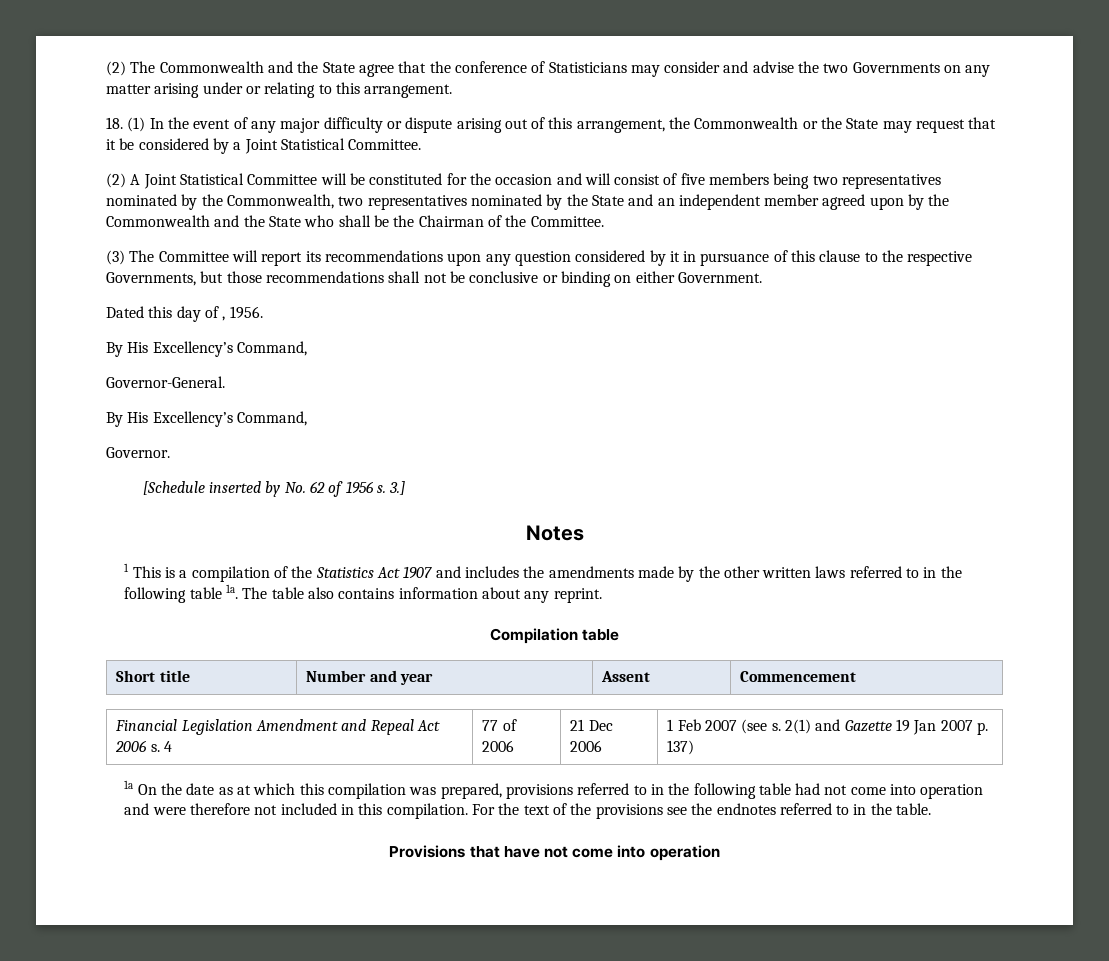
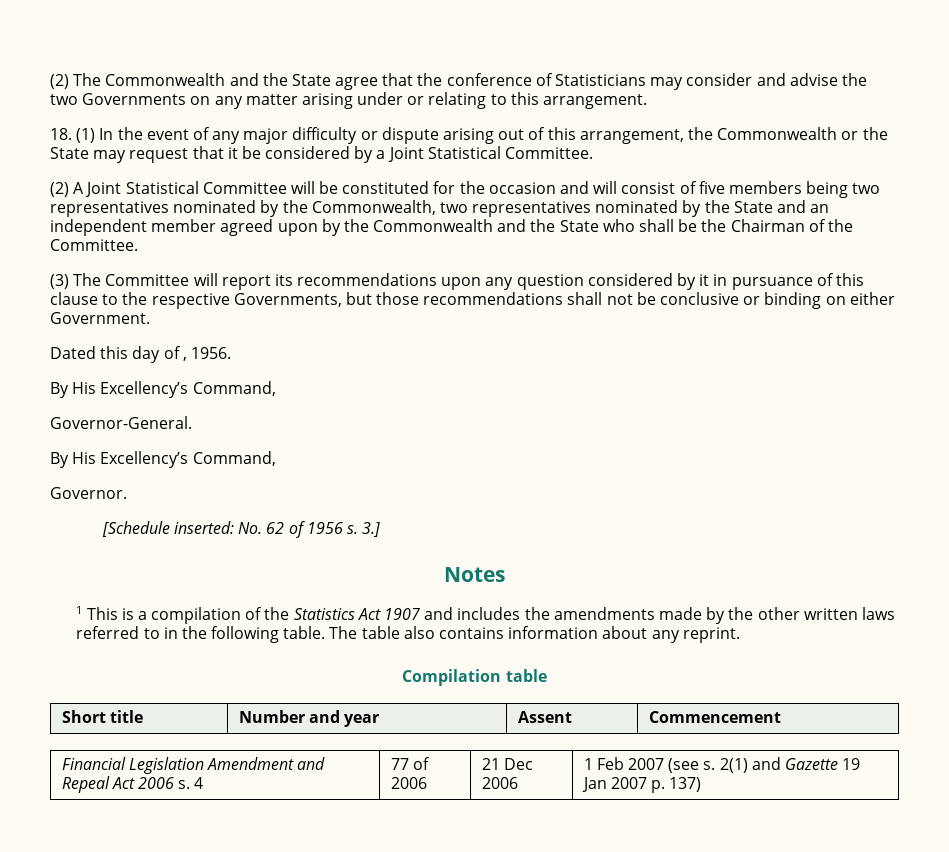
[209,481,281,497] inserted by -> [173,521,234,534] inserted:
[189,584,239,599] table 1a. -> [283,626,326,639] table.
[124,780,984,799] [124,803,932,819] [389,845,720,861] // 1a On the date as at which this compilation was prepared, provisions referred to in the following table had not come into operation and were therefore not included in this compilation. For the text of the provisions see the endnotes referred to in the table. // Provisions that have not come into operation -> (702, 784) none

